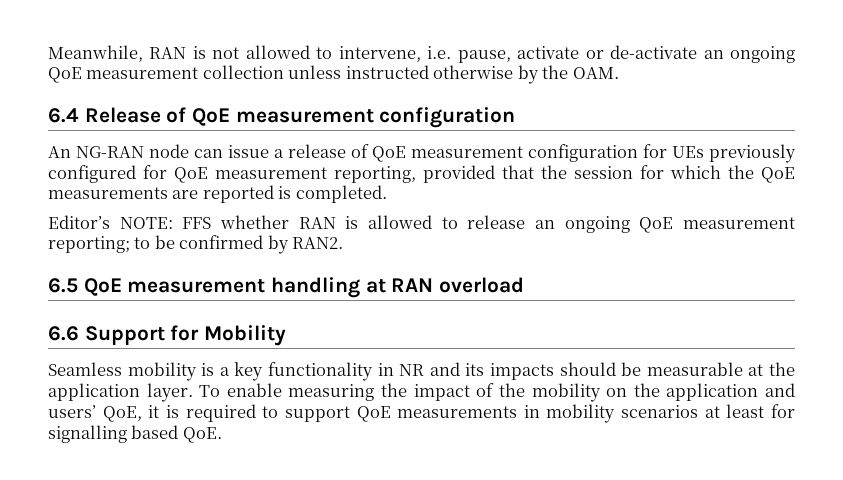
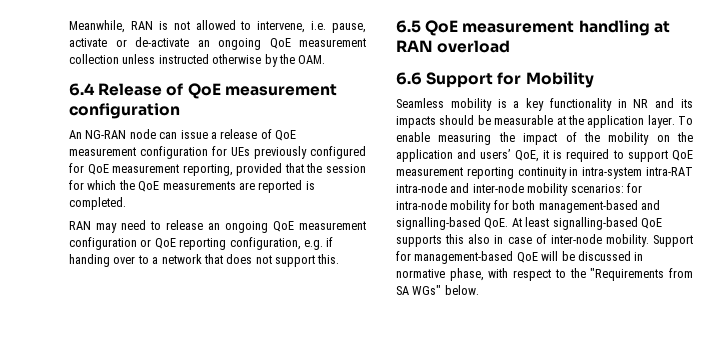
[48,215,432,229] Editor’s NOTE: FFS whether RAN is allowed -> [69,220,146,233] RAN may need
[48,235,344,254] reporting; to be confirmed by RAN2. -> [69,237,334,250] [69,254,340,267] configuration or QoE reporting configuration, e.g. if handing over to a network that does not support this.
[397,404,795,423] [48,425,222,443] measurements in mobility scenarios at least for signalling based QoE. -> [396,167,693,179] [396,183,642,196] [396,200,660,213] [396,217,662,230] [396,234,693,247] [396,251,644,264] [396,268,693,281] [396,285,479,295] measurement reporting continuity in intra-system intra-RAT intra-node and inter-node mobility scenarios: for intra-node mobility for both management-based and signalling-based QoE. At least signalling-based QoE supports this also in case of inter-node mobility. Support for management-based QoE will be discussed in normative phase, with respect to the "Requirements from SA WGs" below.

